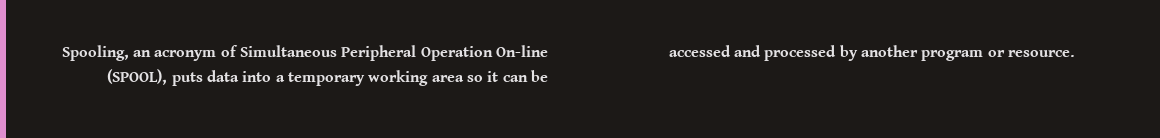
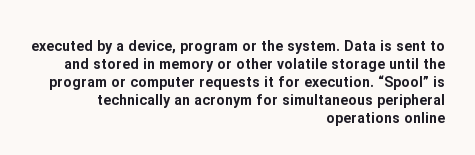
[61,45,548,61] [107,69,548,86] [668,45,1075,61] Spooling, an acronym of Simultaneous Peripheral Operation On-line (SPOOL), puts data into a temporary working area so it can be accessed and processed by another program or resource. -> [31,40,445,54] [64,58,445,72] [49,75,445,90] [97,94,445,108] [326,112,445,126] executed by a device, program or the system. Data is sent to and stored in memory or other volatile storage until the program or computer requests it for execution. “Spool” is technically an acronym for simultaneous peripheral operations online

